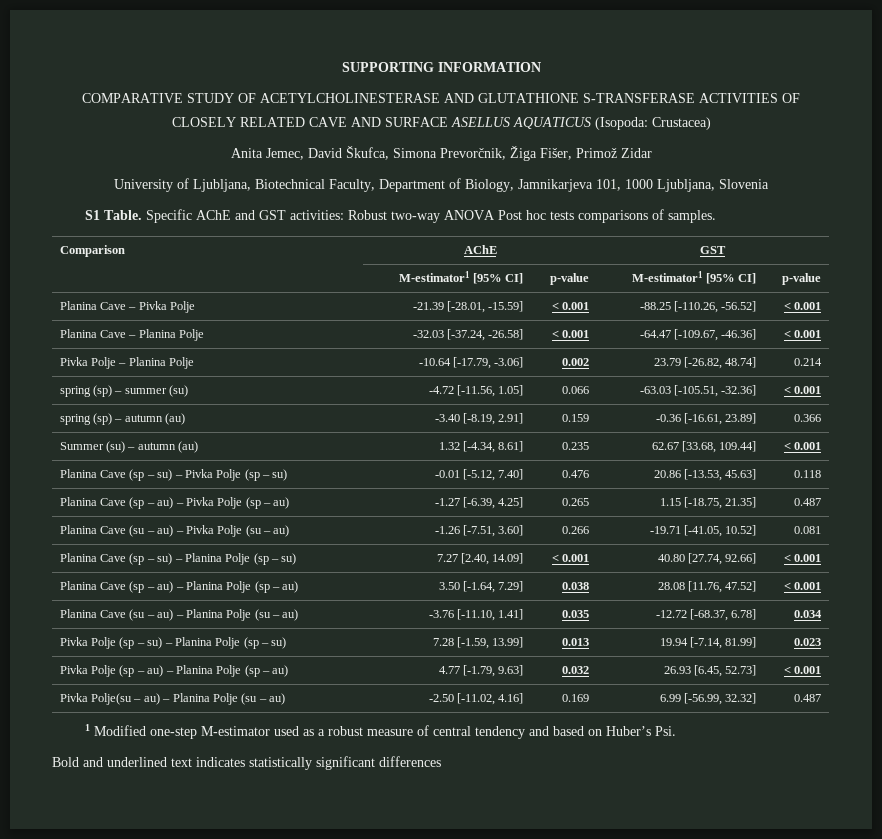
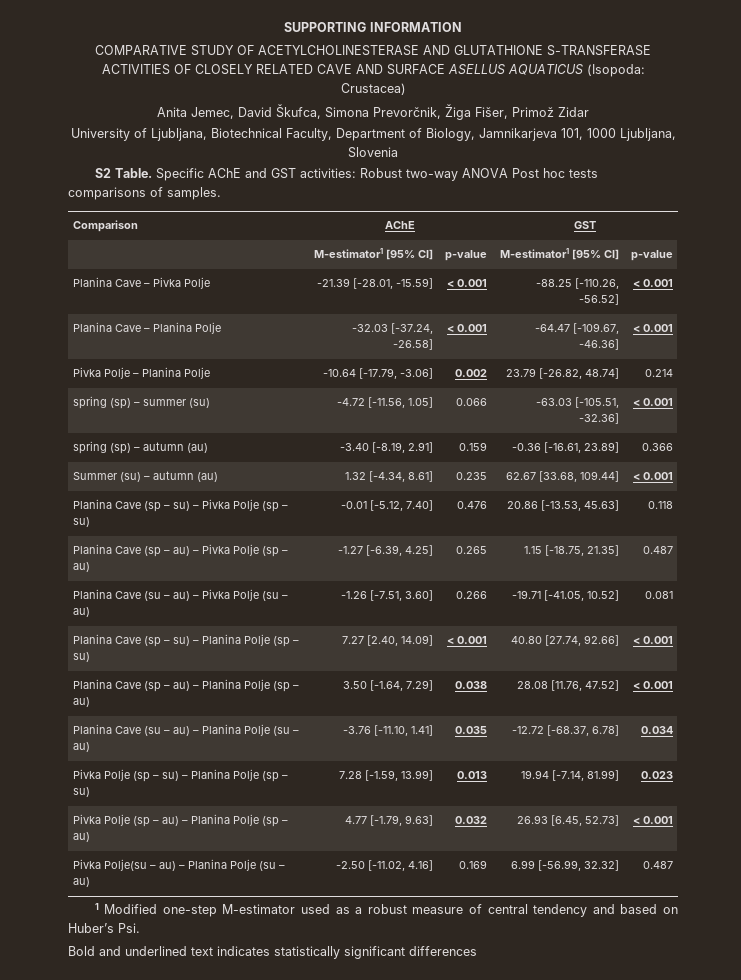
[85,210,101,220] S1 -> [94,168,111,178] S2

